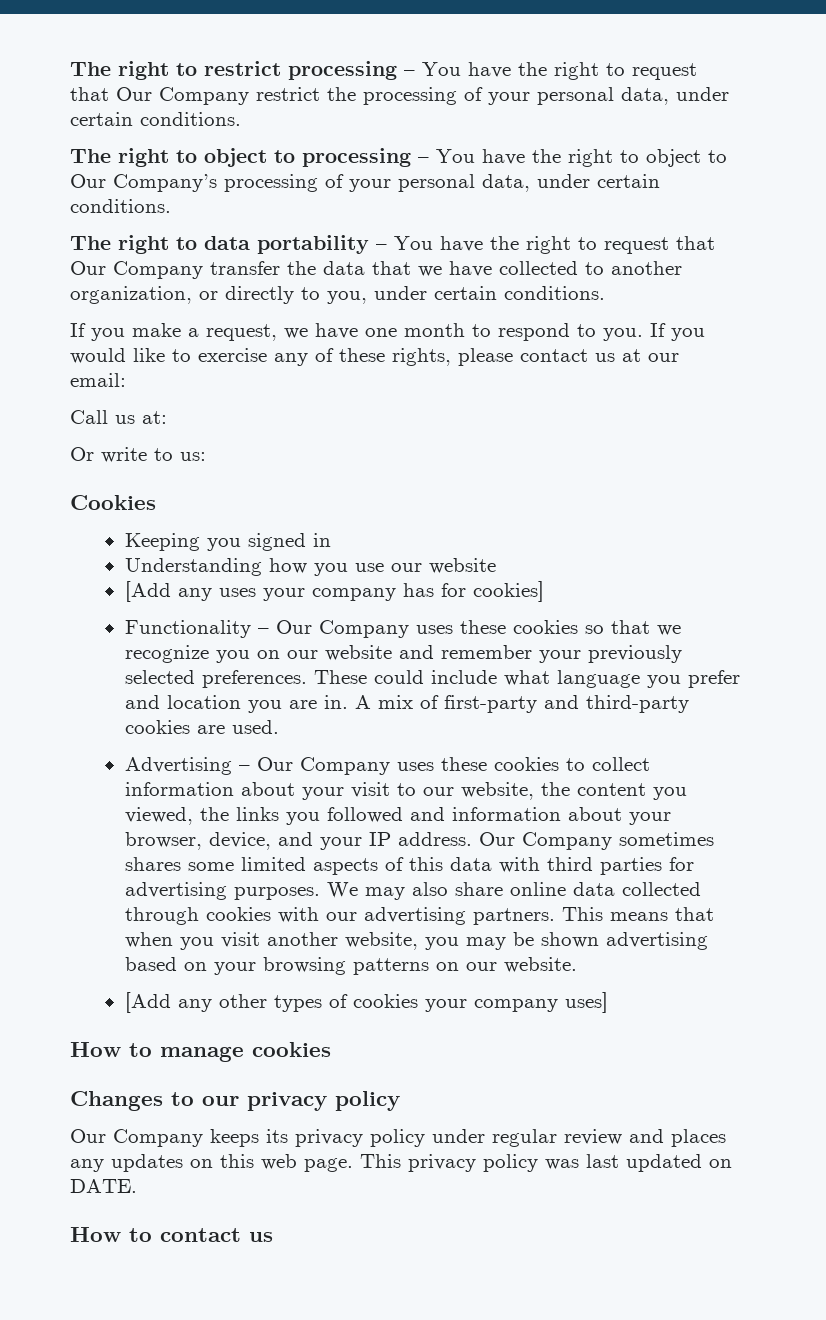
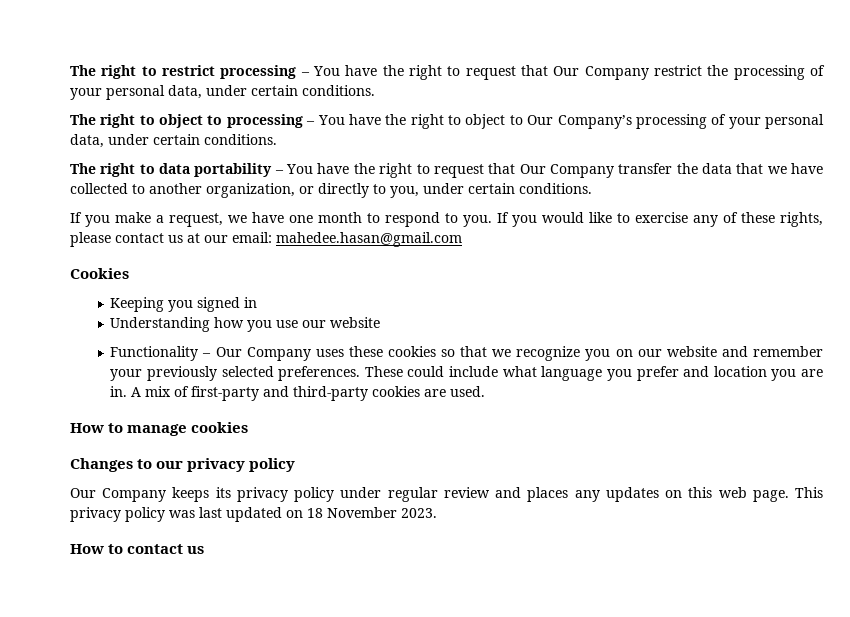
[70,410,167,424] [70,447,206,463] // Call us at: // Or write to us: -> [276,232,462,247] mahedee.hasan@gmail.com
[124,581,544,602] // [Add any uses your company has for cookies] -> (381, 322) none
[124,757,650,775] [124,782,687,800] [124,807,671,825] [124,832,714,850] [124,857,694,875] [124,882,701,900] [124,907,714,925] [124,932,708,950] [124,957,577,975] [124,992,608,1013] // Advertising – Our Company uses these cookies to collect information about your visit to our website, the content you viewed, the links you followed and information about your browser, device, and your IP address. Our Company sometimes shares some limited aspects of this data with third parties for advertising purposes. We may also share online data collected through cookies with our advertising partners. This means that when you visit another website, you may be shown advertising based on your browsing patterns on our website. // [Add any other types of cookies your company uses] -> (486, 391) none
[70,1179,137,1193] DATE. -> [307,507,437,518] 18 November 2023.

